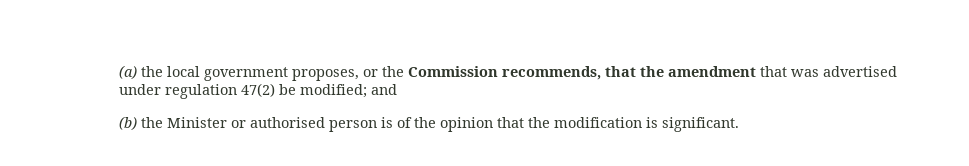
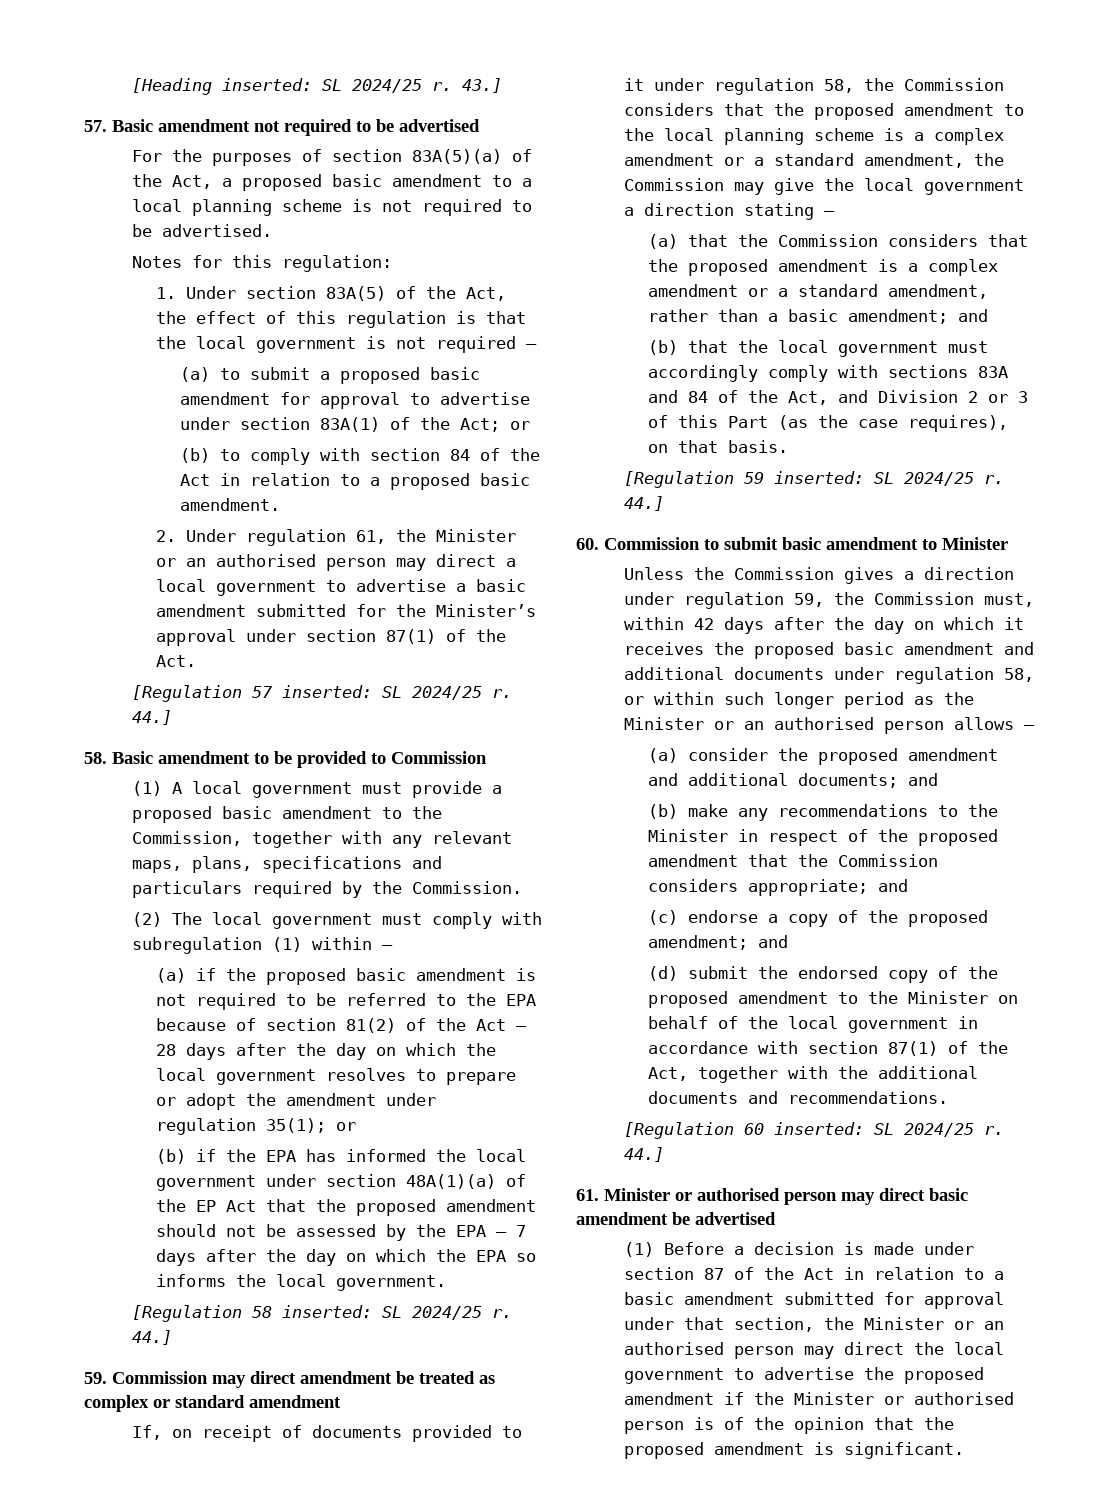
[119,65,898,81] [119,83,398,99] [119,116,138,130] (a) the local government proposes, or the Commission recommends, that the amendment that was advertised under regulation 47(2) be modified; and // (b) -> [132,78,503,95] [84,119,480,136] [132,149,533,166] [132,174,533,191] [132,199,533,216] [132,224,273,237] [132,255,393,272] [156,286,507,301] [156,311,527,328] [156,336,538,353] [180,367,481,384] [180,392,531,409] [180,417,531,432] [180,448,541,465] [180,473,531,490] [180,498,281,511] [156,529,517,546] [156,554,517,571] [156,579,527,596] [156,604,537,617] [156,629,507,646] [156,655,197,667] [132,685,513,702] [132,710,173,725] [84,751,487,768] [132,781,503,798] [132,806,443,823] [132,831,513,848] [132,856,443,873] [132,881,523,898] [132,912,543,929] [132,937,394,954] [156,968,537,985] [156,993,537,1010] [156,1018,528,1033] [156,1043,497,1060] [156,1068,517,1085] [156,1093,437,1110] [156,1118,357,1135] [156,1149,527,1164] [156,1174,527,1191] [156,1199,537,1216] [156,1224,527,1241] [156,1249,537,1266] [156,1274,447,1291] [132,1305,513,1322] [132,1330,173,1345] [84,1371,495,1388] [84,1395,341,1412] [132,1425,523,1442] [624,78,1005,95] [624,103,1025,120] [624,128,1005,145] [624,153,1005,168] [624,178,1025,195] [624,203,836,220] [648,234,1029,249] [648,259,999,276] [648,284,989,299] [648,309,989,324] [648,340,989,357] [648,365,1009,382] [648,390,1029,405] [648,415,1009,432] [648,440,789,453] [624,471,1005,488] [624,496,665,511] [576,537,1008,550] [624,567,1015,584] [624,592,1035,609] [624,617,1025,634] [624,642,1035,659] [624,667,1035,684] [624,692,975,709] [624,717,1036,734] [648,748,999,765] [648,773,939,788] [648,804,999,821] [648,829,999,846] [648,854,939,867] [648,879,909,896] [648,910,989,927] [648,935,789,950] [648,966,999,983] [648,991,1019,1008] [648,1016,979,1033] [648,1041,1009,1056] [648,1066,979,1083] [648,1091,949,1104] [624,1122,1005,1139] [624,1147,665,1162] [576,1188,968,1205] [576,1212,776,1225] [624,1242,975,1257] [624,1267,1005,1280] [624,1292,1005,1309] [624,1317,1005,1332] [624,1342,1005,1359] [624,1367,985,1384] [624,1392,745,1405] [Heading inserted: SL 2024/25 r. 43.] // 57. Basic amendment not required to be advertised // For the purposes of section 83A(5)(a) of the Act, a proposed basic amendment to a local planning scheme is not required to be advertised. // Notes for this regulation: // 1. Under section 83A(5) of the Act, the effect of this regulation is that the local government is not required — // (a) to submit a proposed basic amendment for approval to advertise under section 83A(1) of the Act; or // (b) to comply with section 84 of the Act in relation to a proposed basic amendment. // 2. Under regulation 61, the Minister or an authorised person may direct a local government to advertise a basic amendment submitted for the Minister’s approval under section 87(1) of the Act. // [Regulation 57 inserted: SL 2024/25 r. 44.] // 58. Basic amendment to be provided to Commission // (1) A local government must provide a proposed basic amendment to the Commission, together with any relevant maps, plans, specifications and particulars required by the Commission. // (2) The local government must comply with subregulation (1) within — // (a) if the proposed basic amendment is not required to be referred to the EPA because of section 81(2) of the Act — 28 days after the day on which the local government resolves to prepare or adopt the amendment under regulation 35(1); or // (b) if the EPA has informed the local government under section 48A(1)(a) of the EP Act that the proposed amendment should not be assessed by the EPA — 7 days after the day on which the EPA so informs the local government. // [Regulation 58 inserted: SL 2024/25 r. 44.] // 59. Commission may direct amendment be treated as complex or standard amendment // If, on receipt of documents provided to it under regulation 58, the Commission considers that the proposed amendment to the local planning scheme is a complex amendment or a standard amendment, the Commission may give the local government a direction stating — // (a) that the Commission considers that the proposed amendment is a complex amendment or a standard amendment, rather than a basic amendment; and // (b) that the local government must accordingly comply with sections 83A and 84 of the Act, and Division 2 or 3 of this Part (as the case requires), on that basis. // [Regulation 59 inserted: SL 2024/25 r. 44.] // 60. Commission to submit basic amendment to Minister // Unless the Commission gives a direction under regulation 59, the Commission must, within 42 days after the day on which it receives the proposed basic amendment and additional documents under regulation 58, or within such longer period as the Minister or an authorised person allows — // (a) consider the proposed amendment and additional documents; and // (b) make any recommendations to the Minister in respect of the proposed amendment that the Commission considers appropriate; and // (c) endorse a copy of the proposed amendment; and // (d) submit the endorsed copy of the proposed amendment to the Minister on behalf of the local government in accordance with section 87(1) of the Act, together with the additional documents and recommendations. // [Regulation 60 inserted: SL 2024/25 r. 44.] // 61. Minister or authorised person may direct basic amendment be advertised // (1) Before a decision is made under section 87 of the Act in relation to a basic amendment submitted for approval under that section, the Minister or an authorised person may direct the local government to advertise the proposed amendment if
[554,117,643,128] modification -> [624,1442,805,1459] proposed amendment

